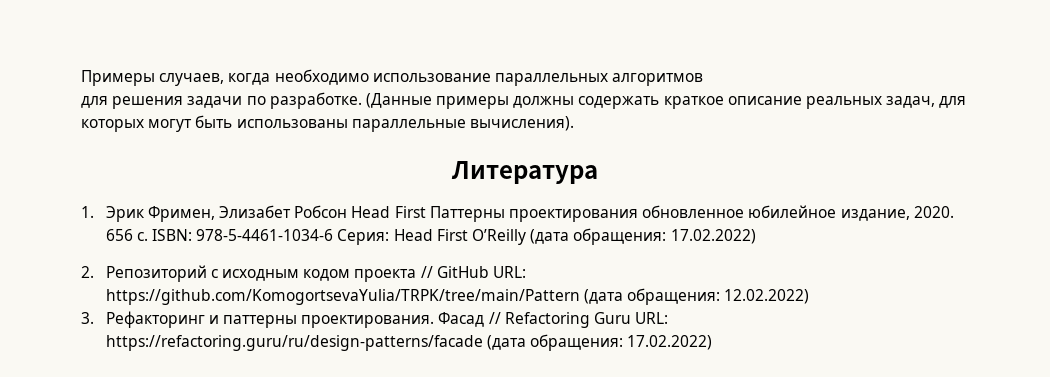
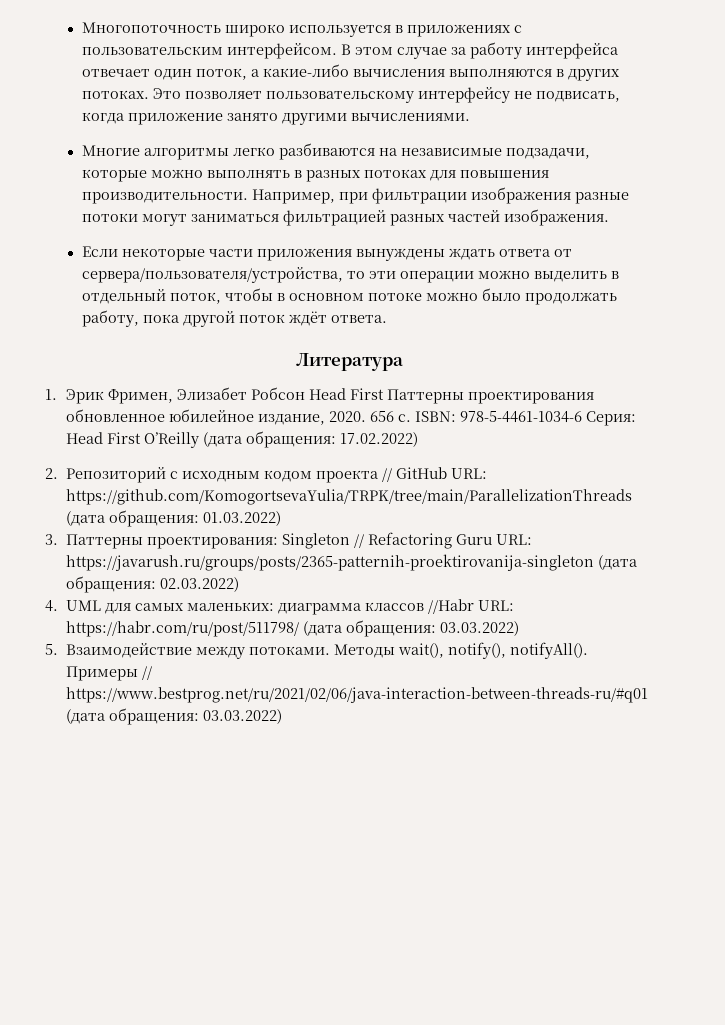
[81,69,704,86] [81,92,967,109] [81,115,574,132] Примеры случаев, когда необходимо использование параллельных алгоритмов // для решения задачи по разработке. (Данные примеры должны содержать краткое описание реальных задач, для которых могут быть использованы параллельные вычисления). -> [81,22,522,37] [81,42,618,59] [81,64,620,81] [81,87,620,103] [81,112,470,125] [81,143,590,160] [81,169,549,182] [81,187,629,204] [81,209,609,226] [81,246,572,261] [81,267,619,283] [81,288,617,305] [81,310,387,327] Многопоточность широко используется в приложениях с пользовательским интерфейсом. В этом случае за работу интерфейса отвечает один поток, а какие-либо вычисления выполняются в других потоках. Это позволяет пользовательскому интерфейсу не подвисать, когда приложение занято другими вычислениями. // Многие алгоритмы легко разбиваются на независимые подзадачи, которые можно выполнять в разных потоках для повышения производительности. Например, при фильтрации изображения разные потоки могут заниматься фильтрацией разных частей изображения. // Если некоторые части приложения вынуждены ждать ответа от сервера/пользователя/устройства, то эти операции можно выделить в отдельный поток, чтобы в основном потоке можно было продолжать работу, пока другой поток ждёт ответа.
[105,288,810,305] https://github.com/KomogortsevaYulia/TRPK/tree/main/Pattern (дата обращения: 12.02.2022) -> [65,489,632,505] [65,510,281,527] https://github.com/KomogortsevaYulia/TRPK/tree/main/ParallelizationThreads (дата обращения: 01.03.2022)
[105,311,485,328] Рефакторинг и паттерны проектирования. Фасад -> [65,533,350,549] Паттерны проектирования: Singleton
[105,334,713,351] https://refactoring.guru/ru/design-patterns/facade (дата обращения: 17.02.2022) -> [65,554,637,571] [65,576,239,593] [45,599,514,615] [65,620,519,637] [45,642,588,659] [65,666,152,681] [65,687,648,703] [65,708,282,725] https://javarush.ru/groups/posts/2365-patternih-proektirovanija-singleton (дата обращения: 02.03.2022) // 4. UML для самых маленьких: диаграмма классов //Habr URL: https://habr.com/ru/post/511798/ (дата обращения: 03.03.2022) // 5. Взаимодействие между потоками. Методы wait(), notify(), notifyAll(). Примеры // https://www.bestprog.net/ru/2021/02/06/java-interaction-between-threads-ru/#q01 (дата обращения: 03.03.2022)

